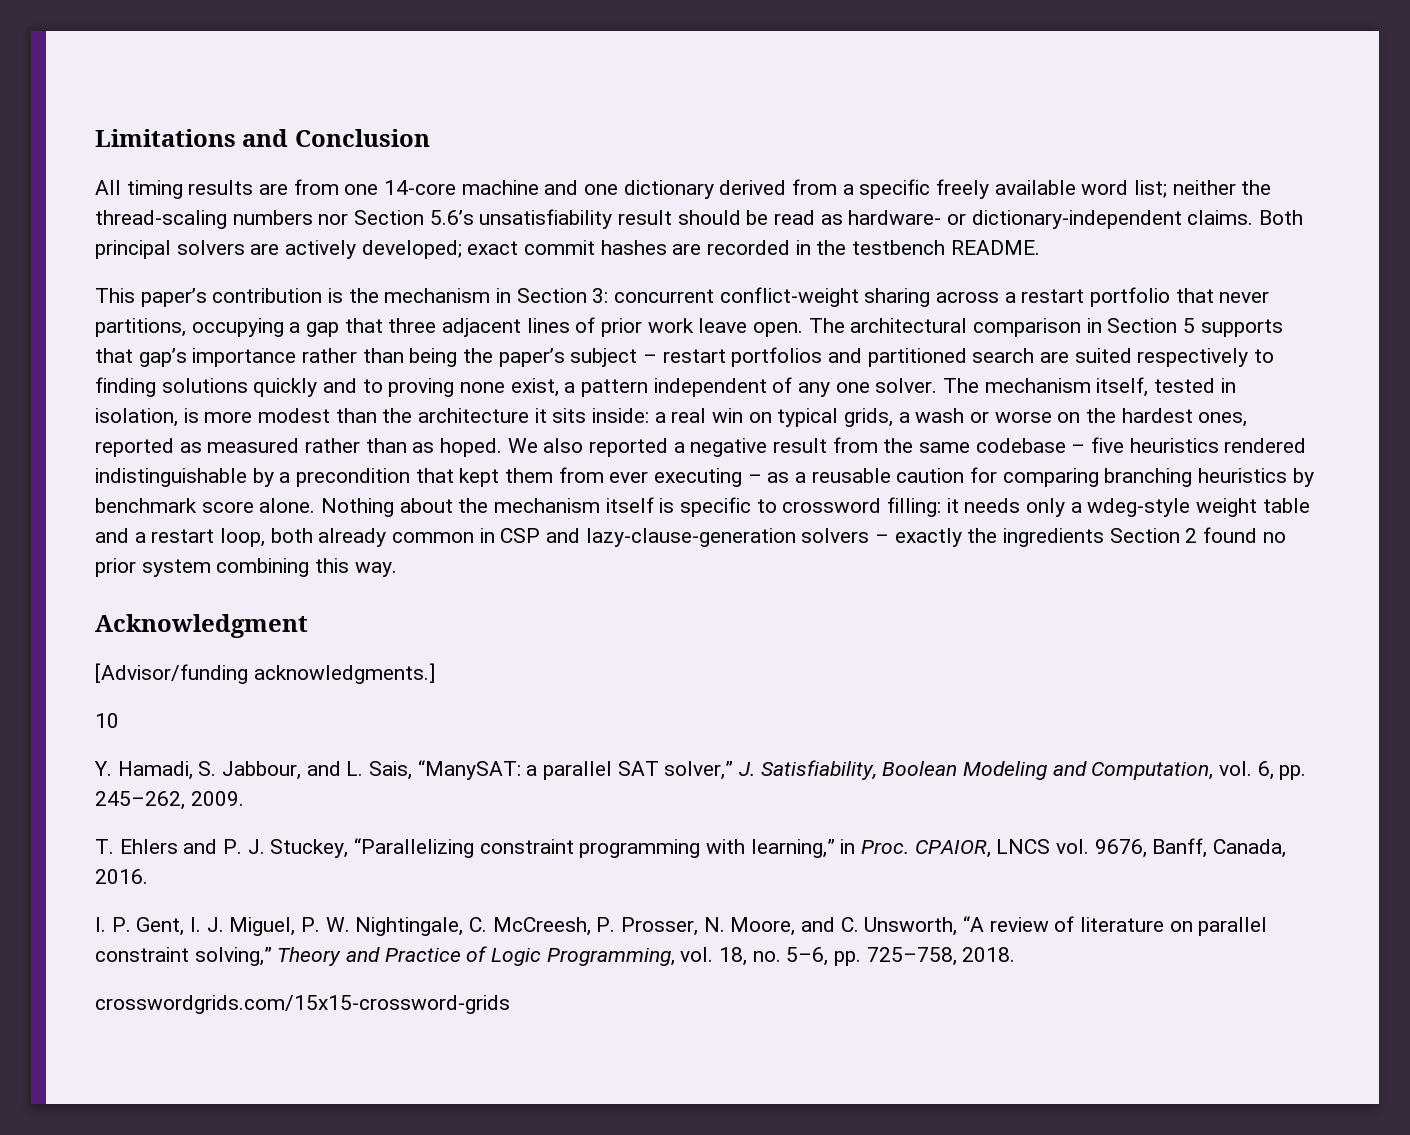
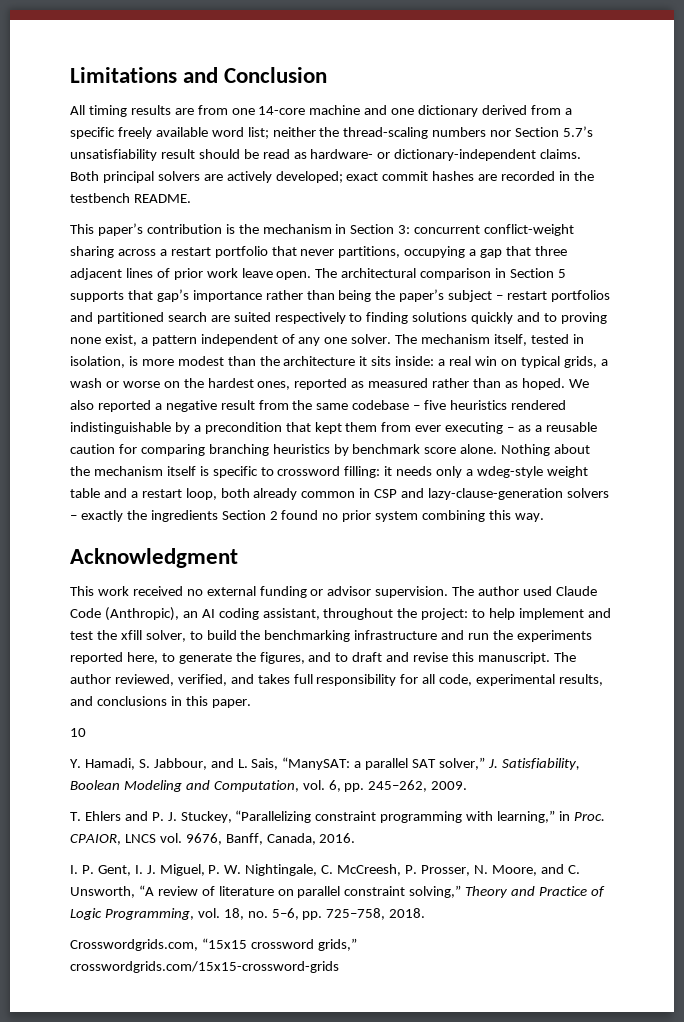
[429,210,474,225] 5.6’s -> [563,126,594,137] 5.7’s
[95,663,435,684] [Advisor/funding acknowledgments.] -> [70,586,597,598] [70,607,611,621] [70,630,592,642] [70,652,576,664] [70,674,604,686] [70,696,251,708] This work received no external funding or advisor supervision. The author used Claude Code (Anthropic), an AI coding assistant, throughout the project: to help implement and test the xfill solver, to build the benchmarking infrastructure and run the experiments reported here, to generate the figures, and to draft and revise this manuscript. The author reviewed, verified, and takes full responsibility for all code, experimental results, and conclusions in this paper.
(1016, 954) none -> [70,938,357,951] Crosswordgrids.com, “15x15 crossword grids,”

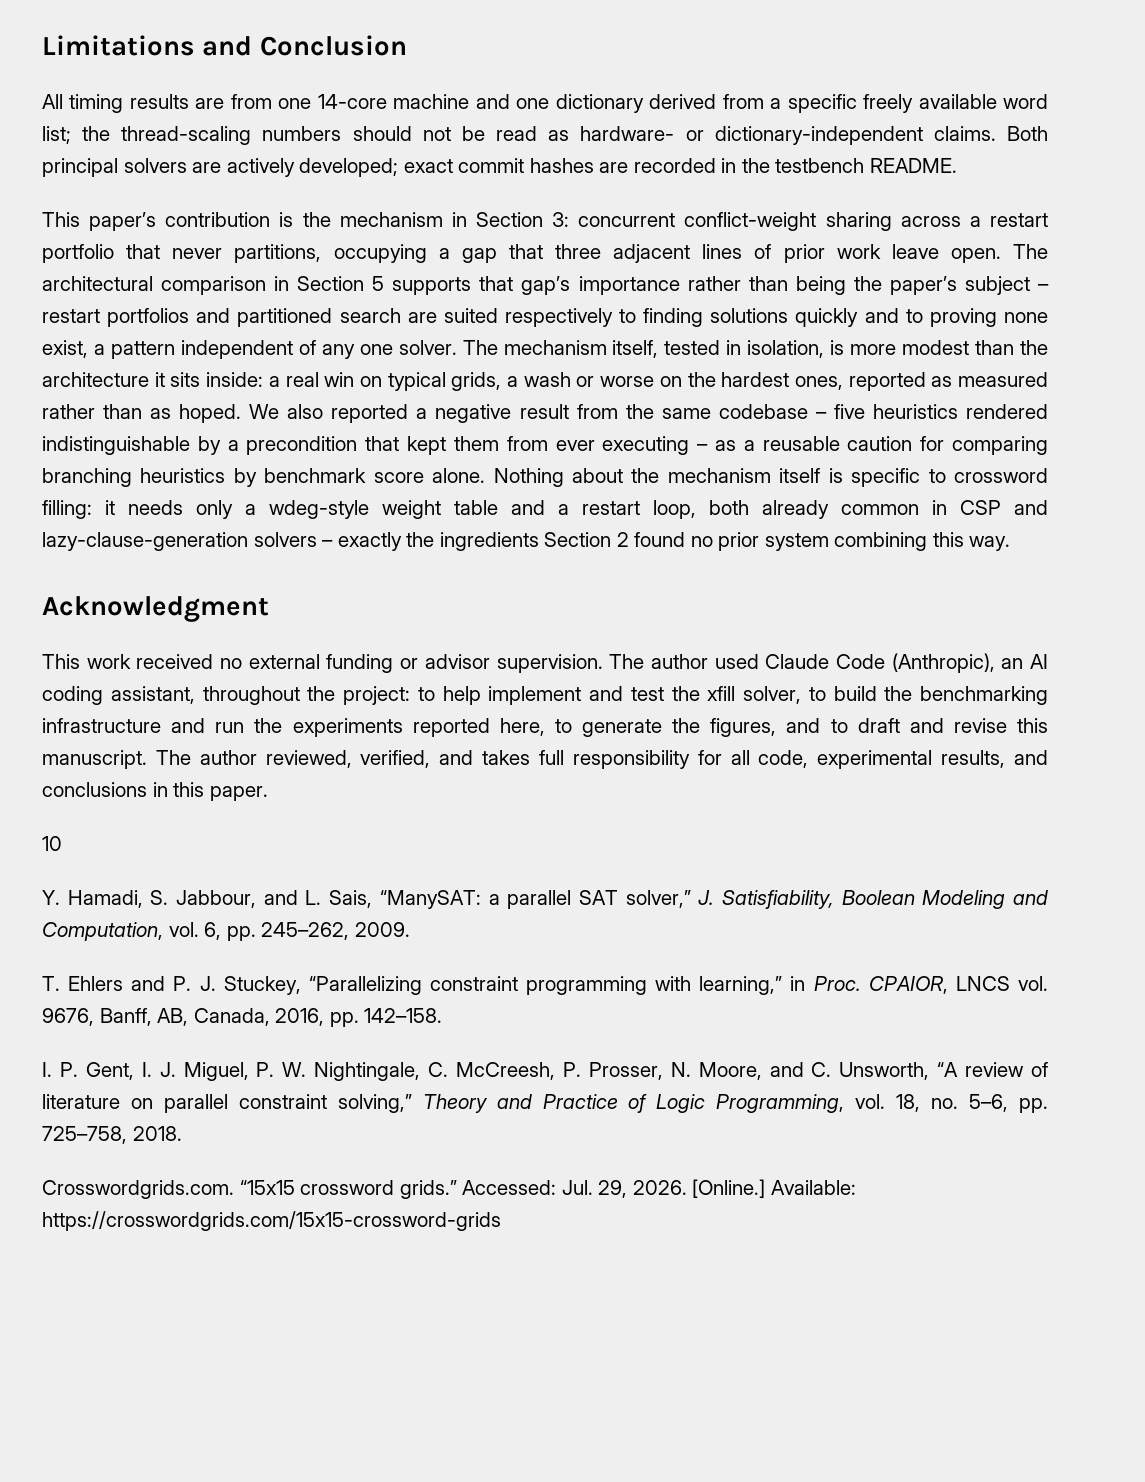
[272,127,316,137] neither -> (71, 135) none
[490,126,594,137] [70,149,240,161] nor Section 5.7’s unsatisfiability result should -> [352,126,451,141] should not
[266,833,356,845] Canada, 2016. -> [157,1008,443,1027] AB, Canada, 2016, pp. 142–158.
[70,939,198,951] Crosswordgrids.com, -> [42,1180,234,1199] Crosswordgrids.com.
[317,938,357,951] [70,961,339,973] grids,” crosswordgrids.com/15x15-crossword-grids -> [399,1179,856,1199] [42,1211,501,1231] grids.” Accessed: Jul. 29, 2026. [Online.] Available: https://crosswordgrids.com/15x15-crossword-grids

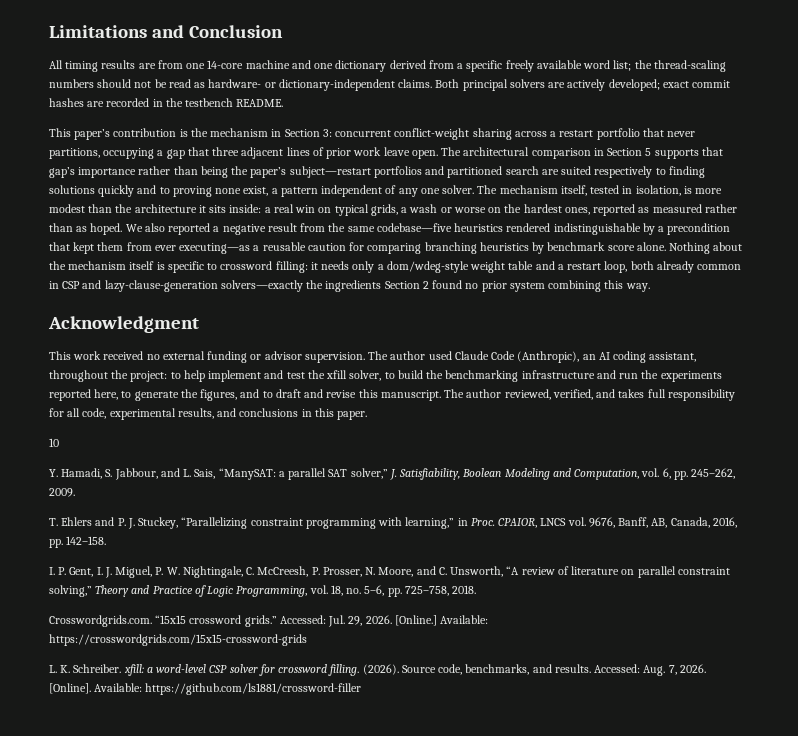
[964,276,1050,295] [42,309,100,323] subject – restart -> [289,166,371,178] subject—restart
[718,404,865,419] codebase – five -> [376,223,452,232] codebase—five
[602,436,736,455] executing – as -> [179,243,251,254] executing—as
[269,500,369,519] wdeg-style -> [386,261,469,273] dom/wdeg-style
[253,532,402,551] solvers – exactly -> [220,280,303,292] solvers—exactly
(501, 1221) none -> [49,664,706,676] [49,683,362,695] // L. K. Schreiber. xfill: a word-level CSP solver for crossword filling. (2026). Source code, benchmarks, and results. Accessed: Aug. 7, 2026. [Online]. Available: https://github.com/ls1881/crossword-filler

